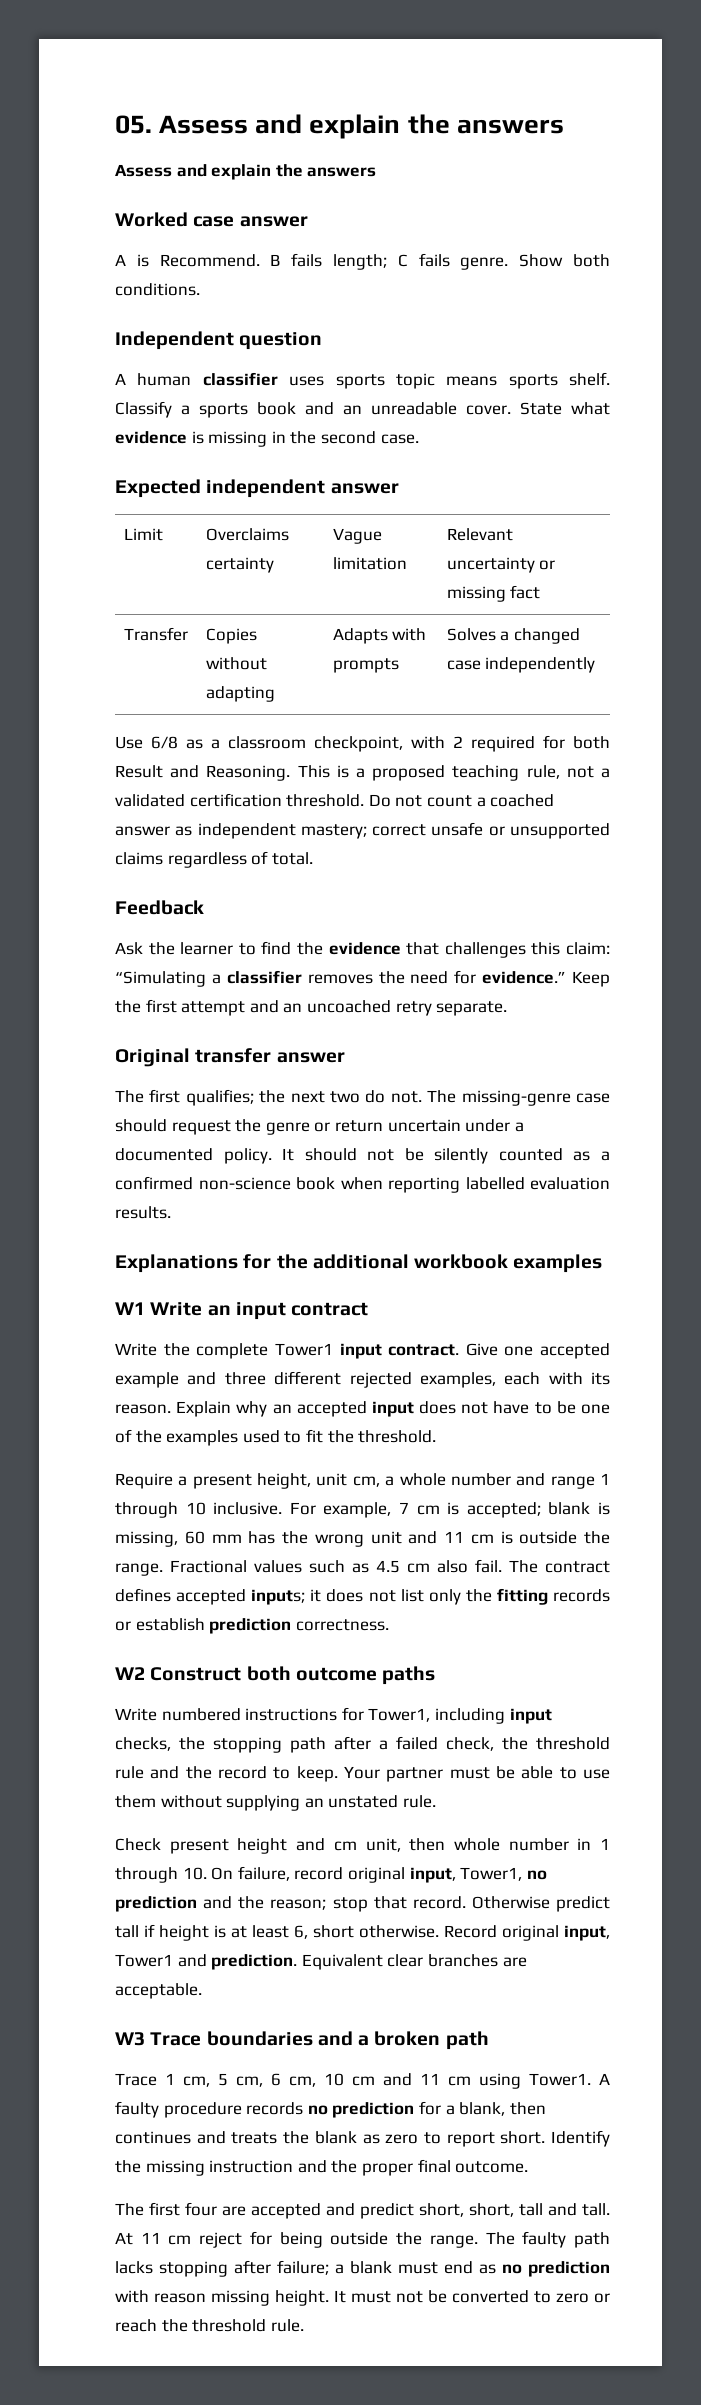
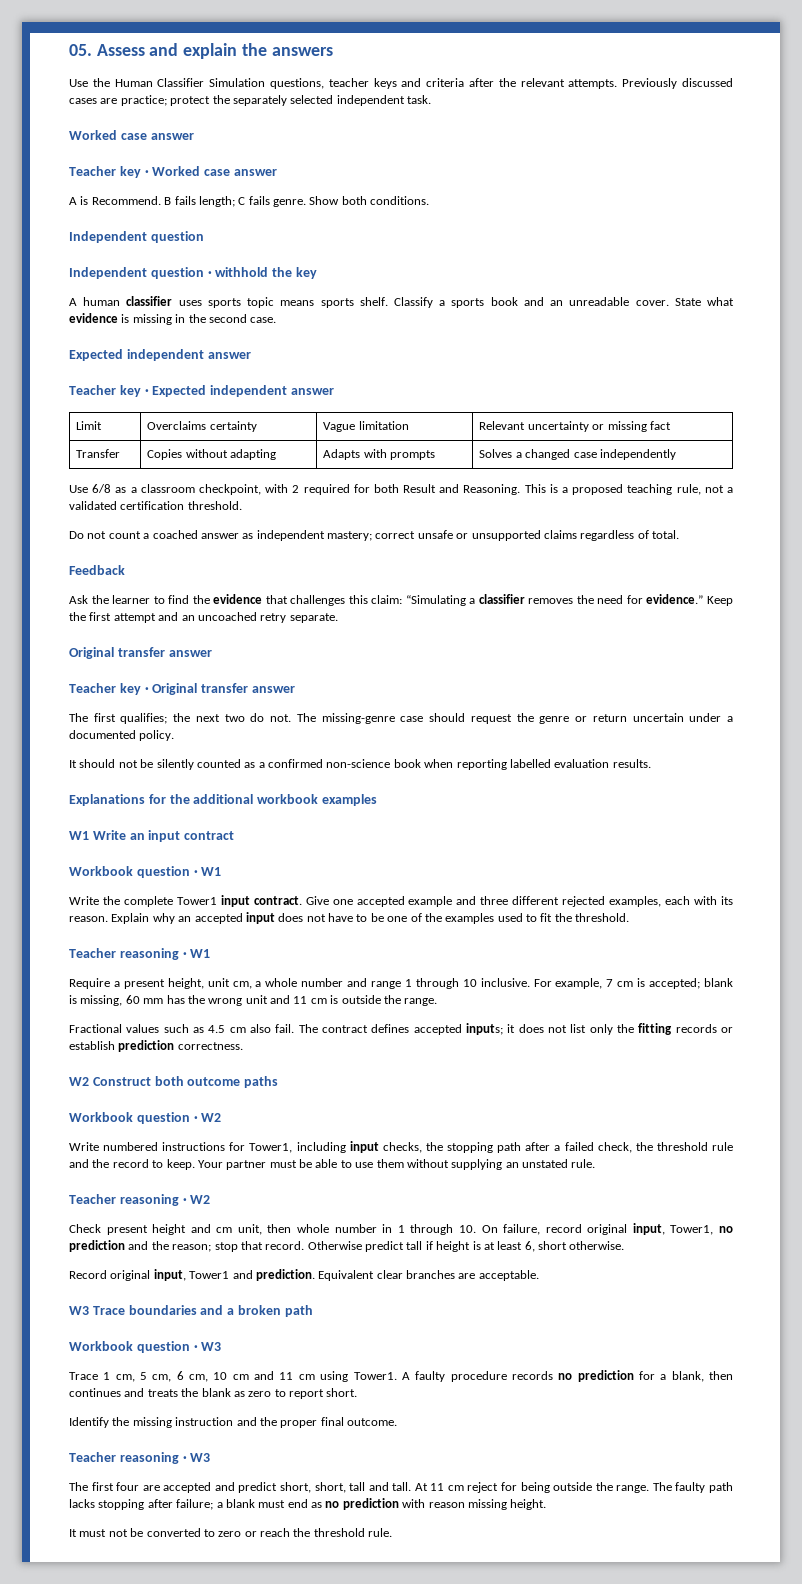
[115,164,377,180] Assess and explain the answers // -> [69,78,733,89] [69,95,431,106] [69,130,194,140] [69,166,149,178] Use the Human Classifier Simulation questions, teacher keys and criteria after the relevant attempts. Previously discussed cases are practice; protect the separately selected independent task. // Worked case answer // Teacher key ·
(323, 341) none -> [69,267,317,279] // Independent question · withhold the key
(399, 488) none -> [69,385,334,397] // Teacher key · Expected independent answer
(365, 800) none -> (242, 505) //
(345, 1057) none -> [69,683,295,695] // Teacher key · Original transfer answer
(272, 1156) none -> (175, 735) //
(369, 1309) none -> [69,866,222,878] // Workbook question · W1
(437, 1436) none -> [69,948,211,960] // Teacher reasoning · W1
(163, 1569) none -> (438, 1002) //
(436, 1675) none -> [69,1112,222,1124] // Workbook question · W2
(436, 1801) none -> [69,1194,211,1206] // Teacher reasoning · W2
(439, 1931) none -> (625, 1245) //
(489, 2040) none -> [69,1341,222,1353] // Workbook question · W3
(546, 2137) none -> (358, 1392) //
(529, 2167) none -> [69,1452,211,1464] // Teacher reasoning · W3
(329, 2298) none -> (547, 1504) //

